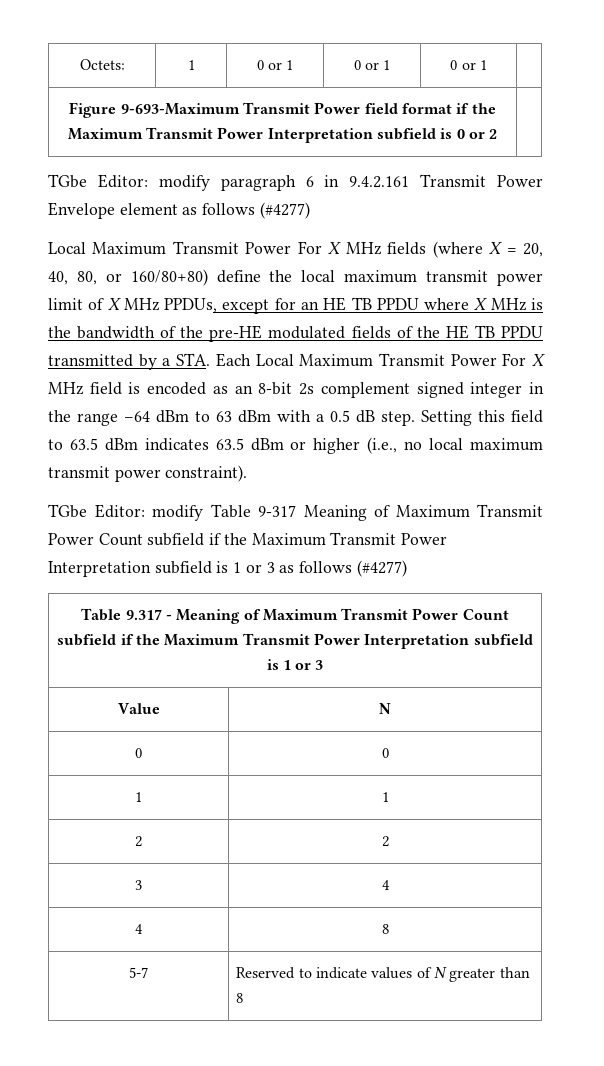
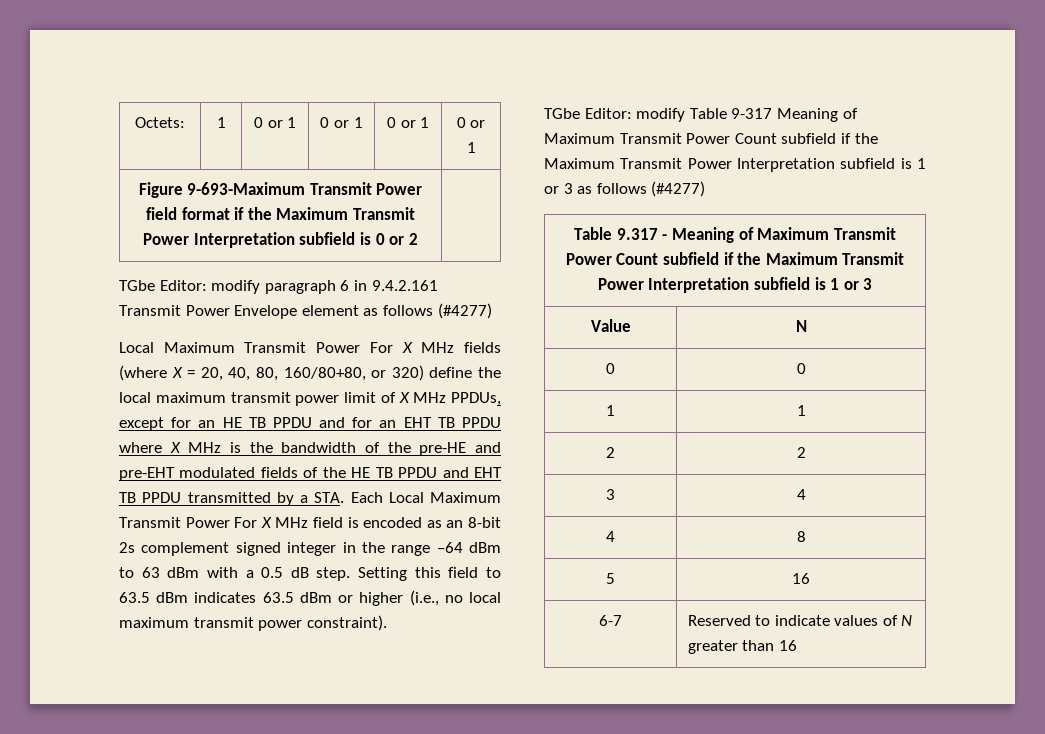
(487, 65) none -> [456,117,486,128] [466,142,476,153] 0 or 1
[105,269,208,286] or 160/80+80) -> [283,365,424,381] 160/80+80, or 320)
(419, 304) none -> [319,417,502,428] and for an EHT TB PPDU
(263, 333) none -> [475,442,502,453] [119,467,175,481] and pre-EHT
(543, 332) none -> [442,467,503,478] [119,492,182,503] and EHT TB PPDU
[129,967,148,978] 5-7 -> [606,573,615,584] [792,573,810,584] [599,615,622,626] 5 | 16 // 6-7
[236,993,244,1003] 8 -> [778,640,797,651] 16

